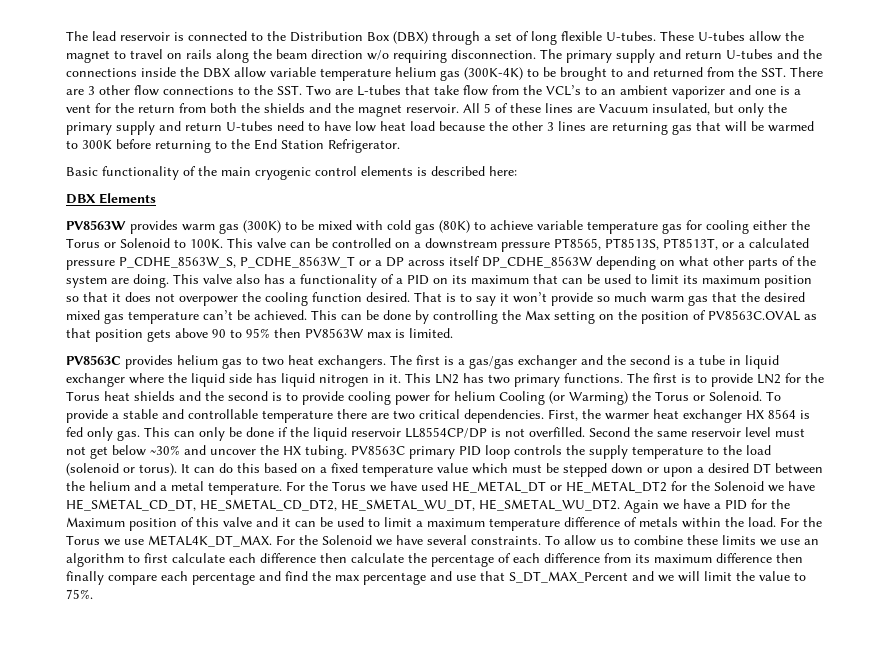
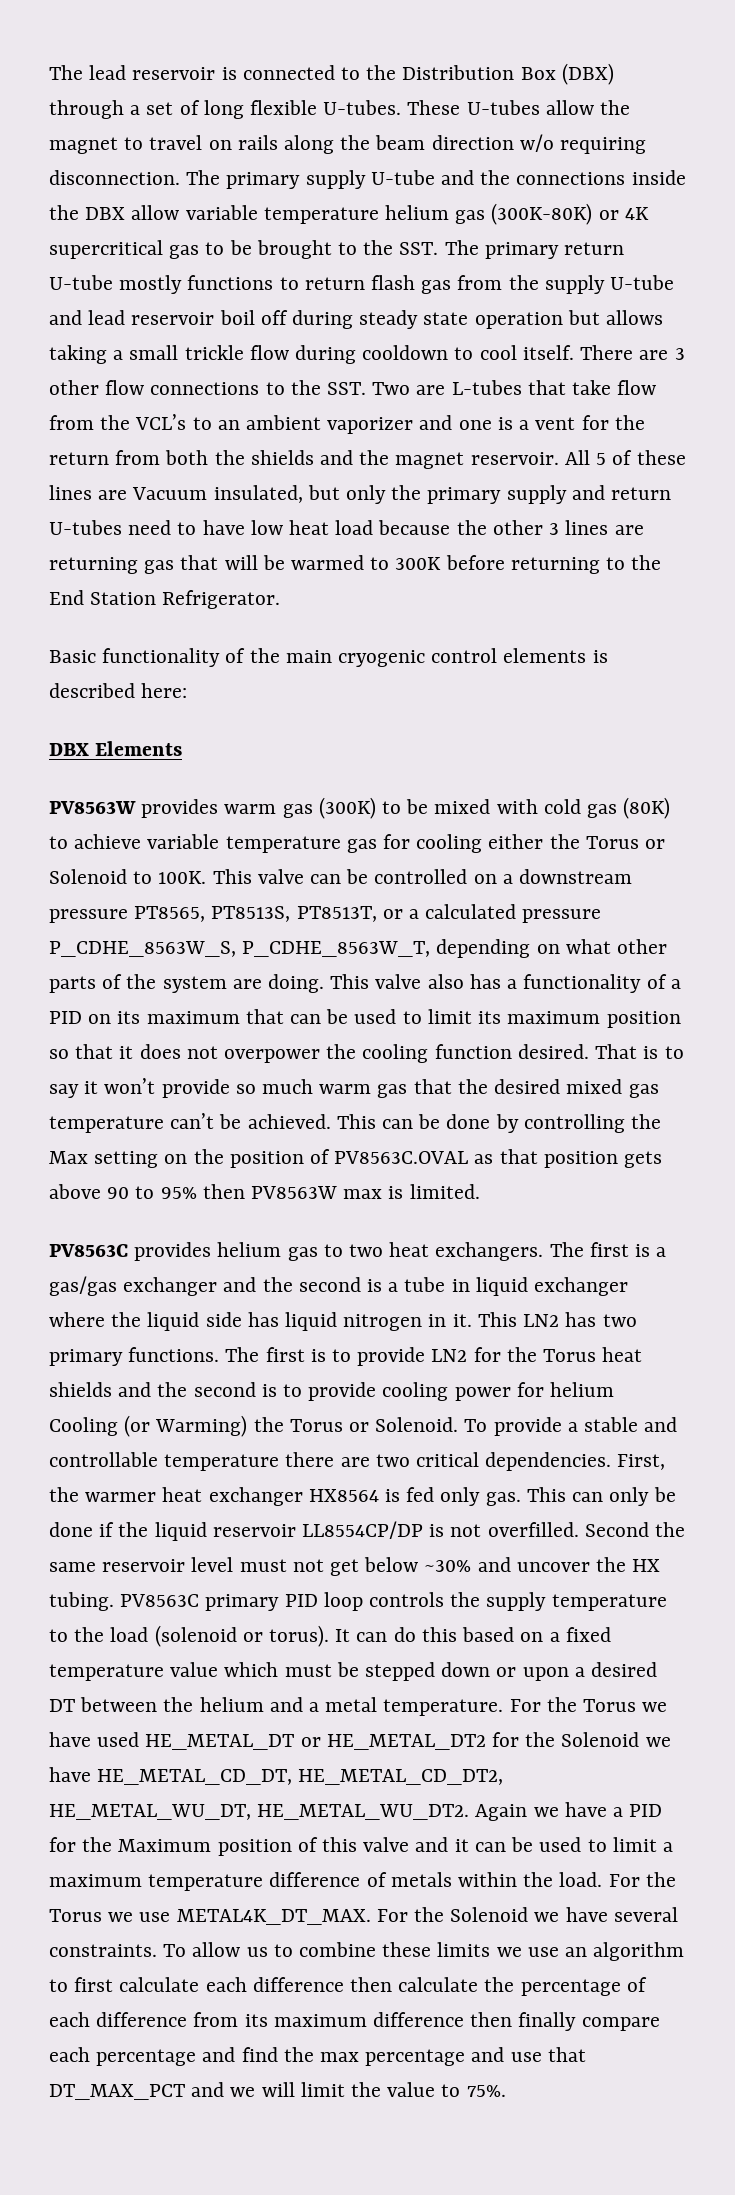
[659,49,773,59] and return U-tubes -> [370,170,435,185] U-tube
[464,67,786,81] (300K-4K) to be brought to and returned from the SST. -> [491,203,649,225] [49,240,625,259] [49,275,675,294] [49,310,664,329] [49,345,574,364] (300K-80K) or 4K supercritical gas to be brought to the SST. The primary return U-tube mostly functions to return flash gas from the supply U-tube and lead reservoir boil off during steady state operation but allows taking a small trickle flow during cooldown to cool itself.
[240,256,593,268] P_CDHE_8563W_T or a DP across itself DP_CDHE_8563W -> [242,941,431,957] P_CDHE_8563W_T,
[746,409,796,419] HX 8564 -> [308,1489,379,1502] HX8564
[66,499,620,511] HE_SMETAL_CD_DT, HE_SMETAL_CD_DT2, HE_SMETAL_WU_DT, HE_SMETAL_WU_DT2. -> [97,1769,504,1785] [49,1804,470,1820] HE_METAL_CD_DT, HE_METAL_CD_DT2, HE_METAL_WU_DT, HE_METAL_WU_DT2.
[509,571,628,583] S_DT_MAX_Percent -> [49,2084,185,2100] DT_MAX_PCT

